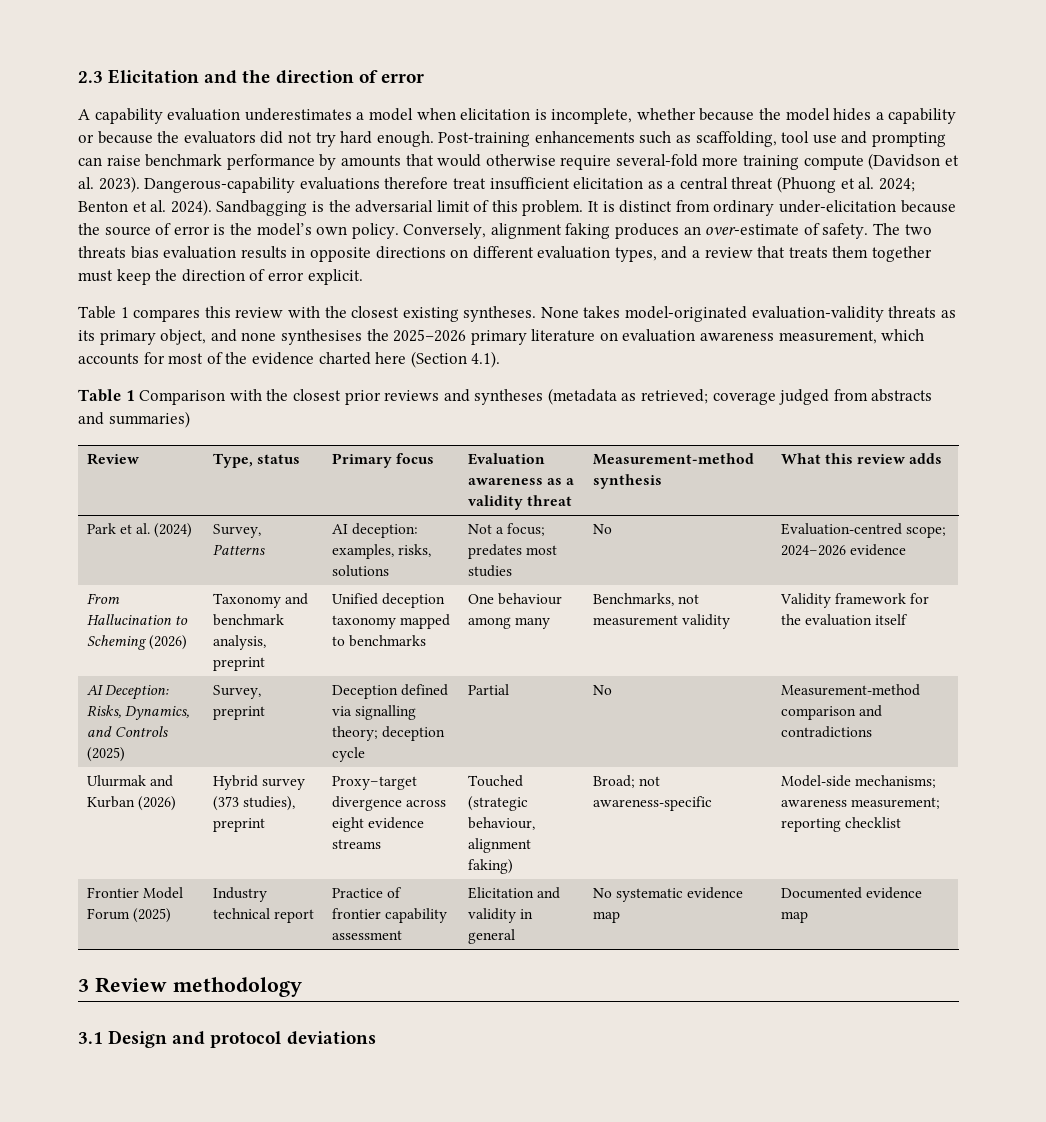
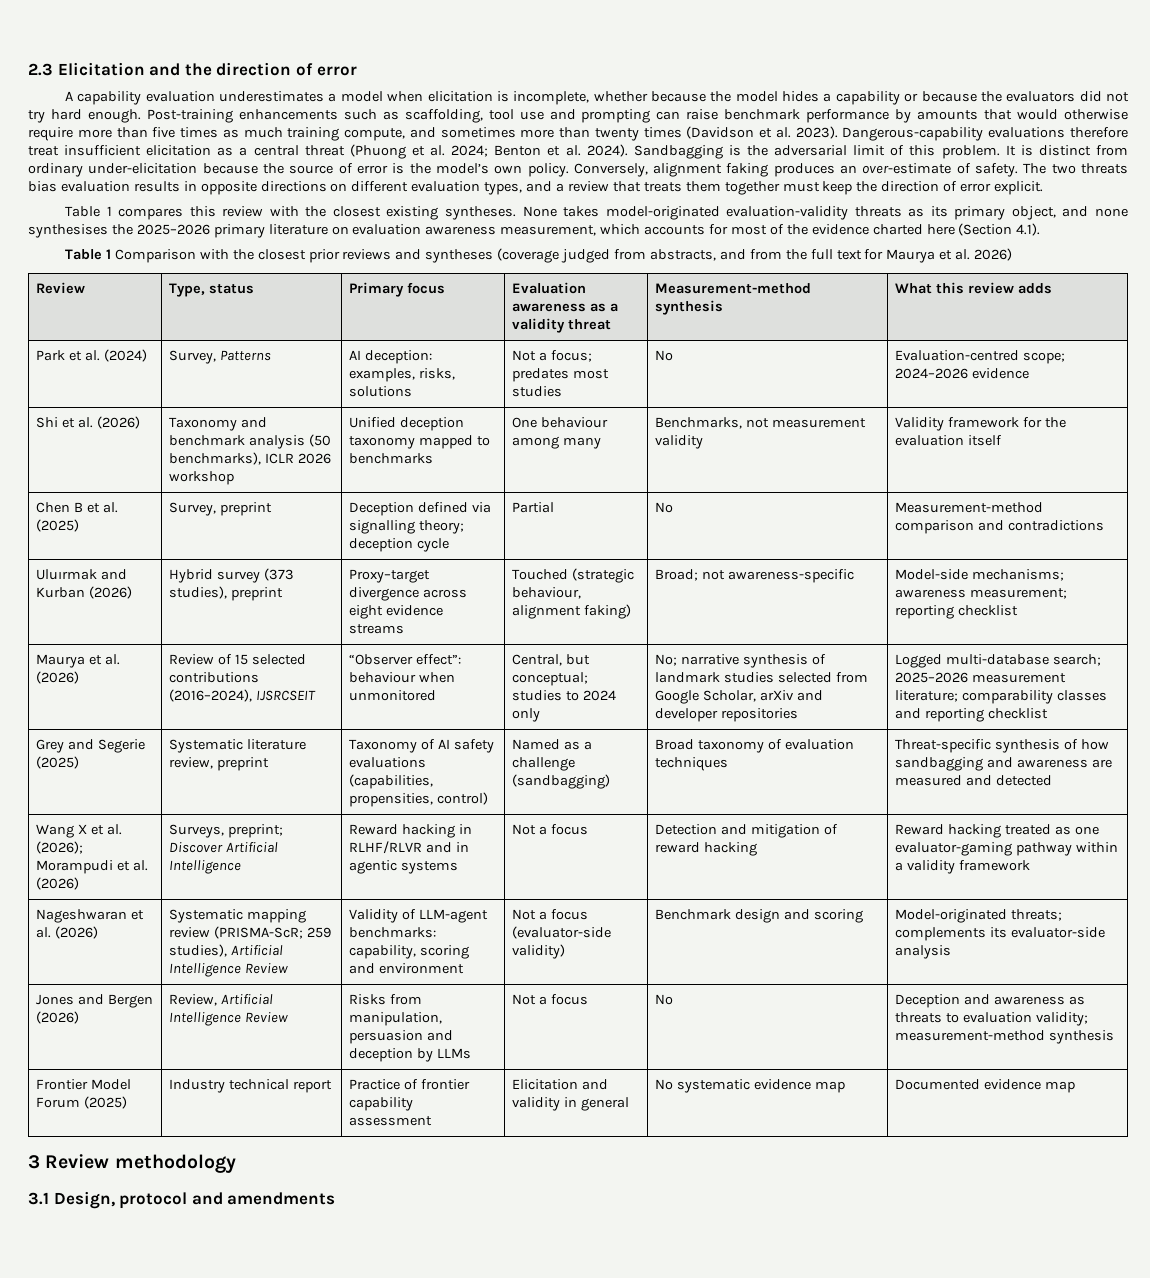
[615,154,864,170] several-fold more training compute -> [77,127,682,141] more than five times as much training compute, and sometimes more than twenty times
[547,388,933,405] [78,411,190,428] (metadata as retrieved; coverage judged from abstracts and summaries) -> [497,248,1013,263] (coverage judged from abstracts, and from the full text for Maurya et al. 2026)
[86,593,120,604] [86,614,188,625] [86,635,146,650] From Hallucination to Scheming -> [36,417,93,428] Shi et al.
[212,635,266,650] [212,657,265,671] analysis, preprint -> [249,434,331,449] [169,452,331,465] [169,471,235,485] analysis (50 benchmarks), ICLR 2026 workshop
[86,685,169,700] [86,705,189,720] [86,726,168,737] AI Deception: Risks, Dynamics, and Controls -> [36,502,118,513] Chen B et al.
(901, 822) none -> [36,654,120,668] [36,671,80,684] [169,654,306,665] [169,672,260,683] [169,689,317,702] [349,654,462,665] [349,672,456,683] [349,690,437,701] [512,654,591,666] [512,672,589,686] [512,690,616,701] [512,708,541,722] [655,654,826,668] [655,672,868,683] [655,690,823,704] [655,708,799,722] [895,654,1101,668] [895,672,1067,683] [895,690,1107,704] [895,708,1048,722] [36,739,145,753] [36,756,80,769] [169,739,307,753] [169,757,270,771] [349,739,494,753] [349,757,427,768] [349,774,434,789] [349,792,489,807] [512,739,592,750] [512,757,576,771] [512,774,611,789] [655,739,854,753] [655,757,729,771] [895,739,1109,753] [895,757,1112,771] [895,775,1052,786] [36,824,122,838] [36,841,84,854] [36,860,148,874] [36,877,80,890] [169,824,284,838] [169,842,279,853] [169,860,242,874] [349,824,472,838] [349,841,469,854] [349,860,459,874] [512,824,588,835] [655,824,838,838] [655,842,758,856] [895,824,1099,838] [895,842,1118,856] [895,860,1030,874] [36,909,145,923] [36,926,99,939] [169,909,307,923] [169,926,331,939] [169,944,284,957] [169,963,289,977] [349,909,488,923] [349,927,437,938] [349,945,470,959] [349,963,465,974] [512,909,588,920] [512,926,612,939] [512,944,566,959] [655,909,863,923] [895,909,1063,923] [895,927,1105,941] [895,945,952,959] [36,994,153,1008] [36,1011,80,1024] [169,994,274,1006] [169,1012,289,1026] [349,994,423,1005] [349,1012,443,1026] [349,1030,454,1044] [349,1048,471,1062] [512,994,588,1005] [655,994,674,1005] [895,994,1085,1008] [895,1012,1088,1026] [895,1030,1115,1044] // Maurya et al. (2026) | Review of 15 selected contributions (2016–2024), IJSRCSEIT | “Observer effect”: behaviour when unmonitored | Central, but conceptual; studies to 2024 only | No; narrative synthesis of landmark studies selected from Google Scholar, arXiv and developer repositories | Logged multi-database search; 2025–2026 measurement literature; comparability classes and reporting checklist // Grey and Segerie (2025) | Systematic literature review, preprint | Taxonomy of AI safety evaluations (capabilities, propensities, control) | Named as a challenge (sandbagging) | Broad taxonomy of evaluation techniques | Threat-specific synthesis of how sandbagging and awareness are measured and detected // Wang X et al. (2026); Morampudi et al. (2026) | Surveys, preprint; Discover Artificial Intelligence | Reward hacking in RLHF/RLVR and in agentic systems | Not a focus | Detection and mitigation of reward hacking | Reward hacking treated as one evaluator-gaming pathway within a validity framework // Nageshwaran et al. (2026) | Systematic mapping review (PRISMA-ScR; 259 studies), Artificial Intelligence Review | Validity of LLM-agent benchmarks: capability, scoring and environment | Not a focus (evaluator-side validity) | Benchmark design and scoring | Model-originated threats; complements its evaluator-side analysis // Jones and Bergen (2026) | Review, Artificial Intelligence Review | Risks from manipulation, persuasion and deception by LLMs | Not a focus | No | Deception and awareness as threats to evaluation validity; measurement-method synthesis
[108,1030,376,1048] Design and protocol deviations -> [53,1191,336,1209] Design, protocol and amendments

